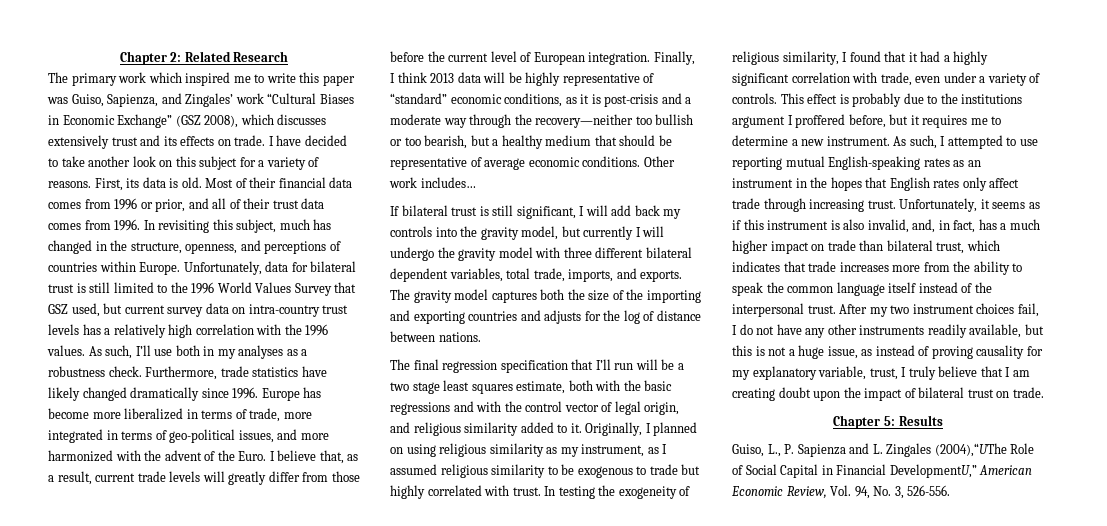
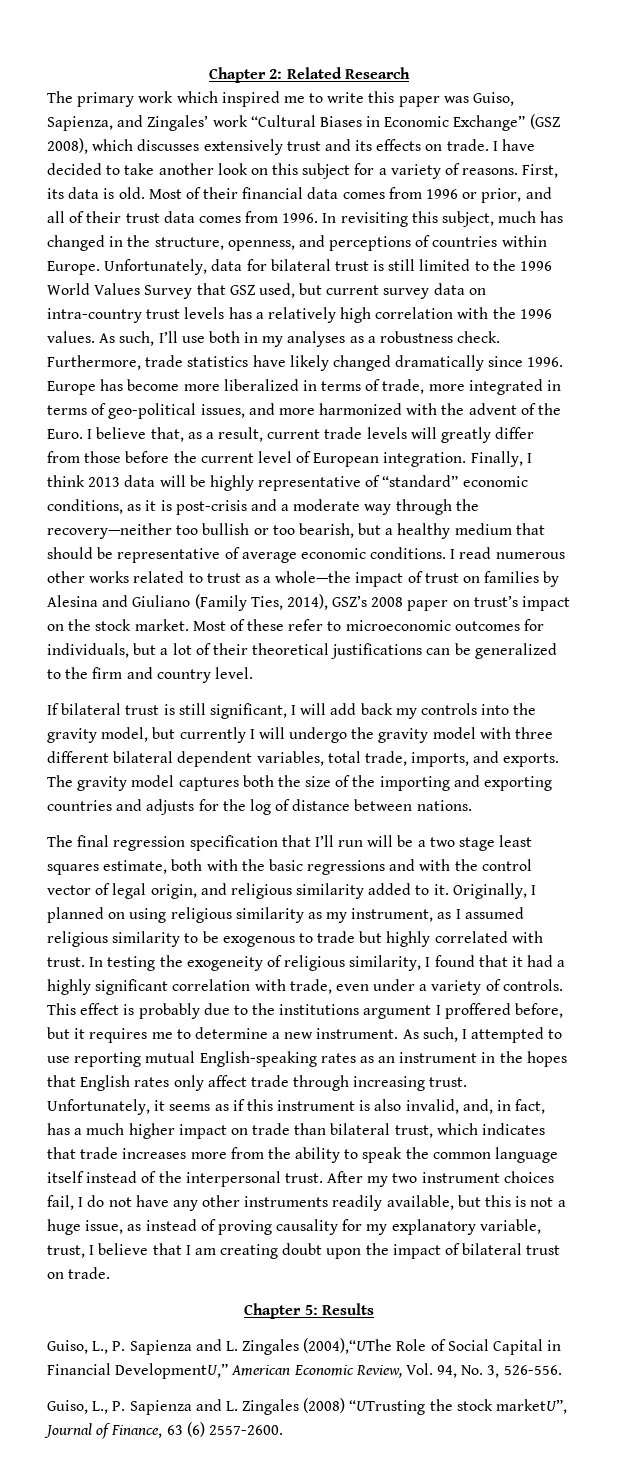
[643,156,675,167] [389,177,476,188] Other work includes… -> [450,547,565,559] [47,571,560,587] [47,594,571,611] [47,619,545,631] [47,643,557,659] [47,667,253,683] I read numerous other works related to trust as a whole—the impact of trust on families by Alesina and Giuliano (Family Ties, 2014), GSZ’s 2008 paper on trust’s impact on the stock market. Most of these refer to microeconomic outcomes for individuals, but a lot of their theoretical justifications can be generalized to the firm and country level.
[908,366,936,380] truly -> (95, 1250) none
(951, 490) none -> [47,1398,568,1415] [44,1422,283,1439] // Guiso, L., P. Sapienza and L. Zingales (2008) “UTrusting the stock marketU”, Journal of Finance, 63 (6) 2557-2600.

